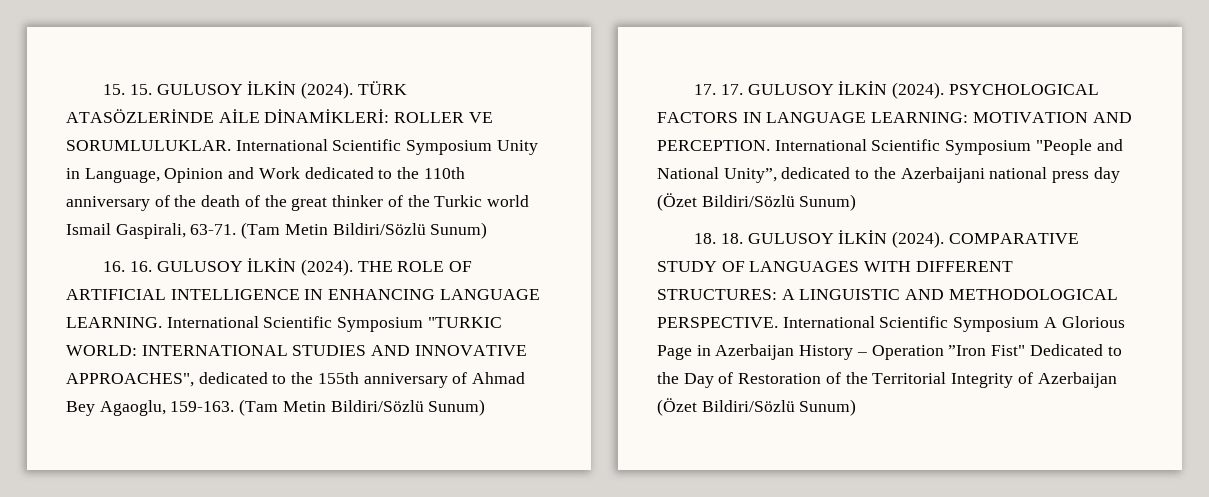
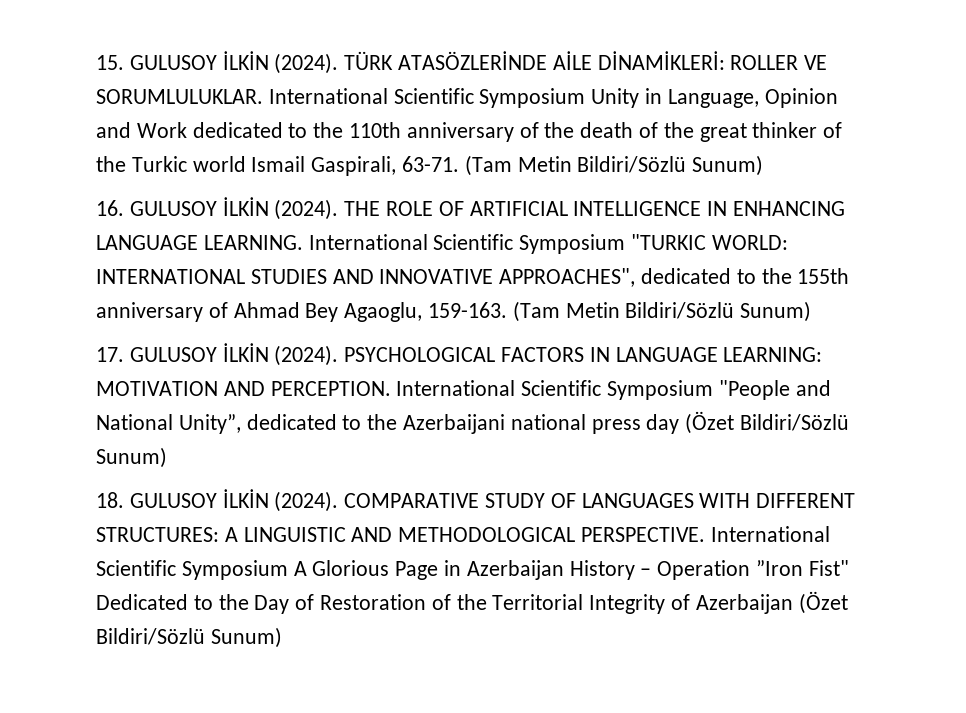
[103,84,152,95] 15. 15. -> [96,55,124,70] 15.
[129,261,152,272] 16. -> (124, 208) none
[720,84,743,95] 17. -> (124, 354) none
[720,233,743,244] 18. -> (124, 500) none

